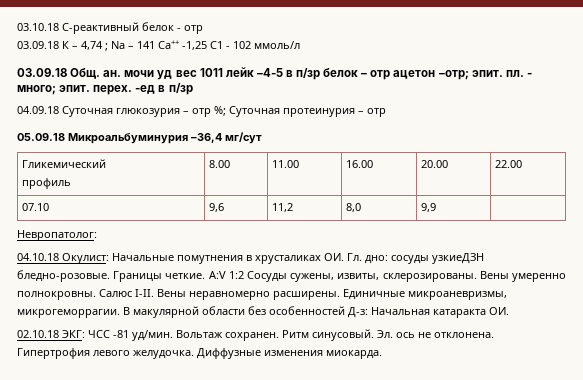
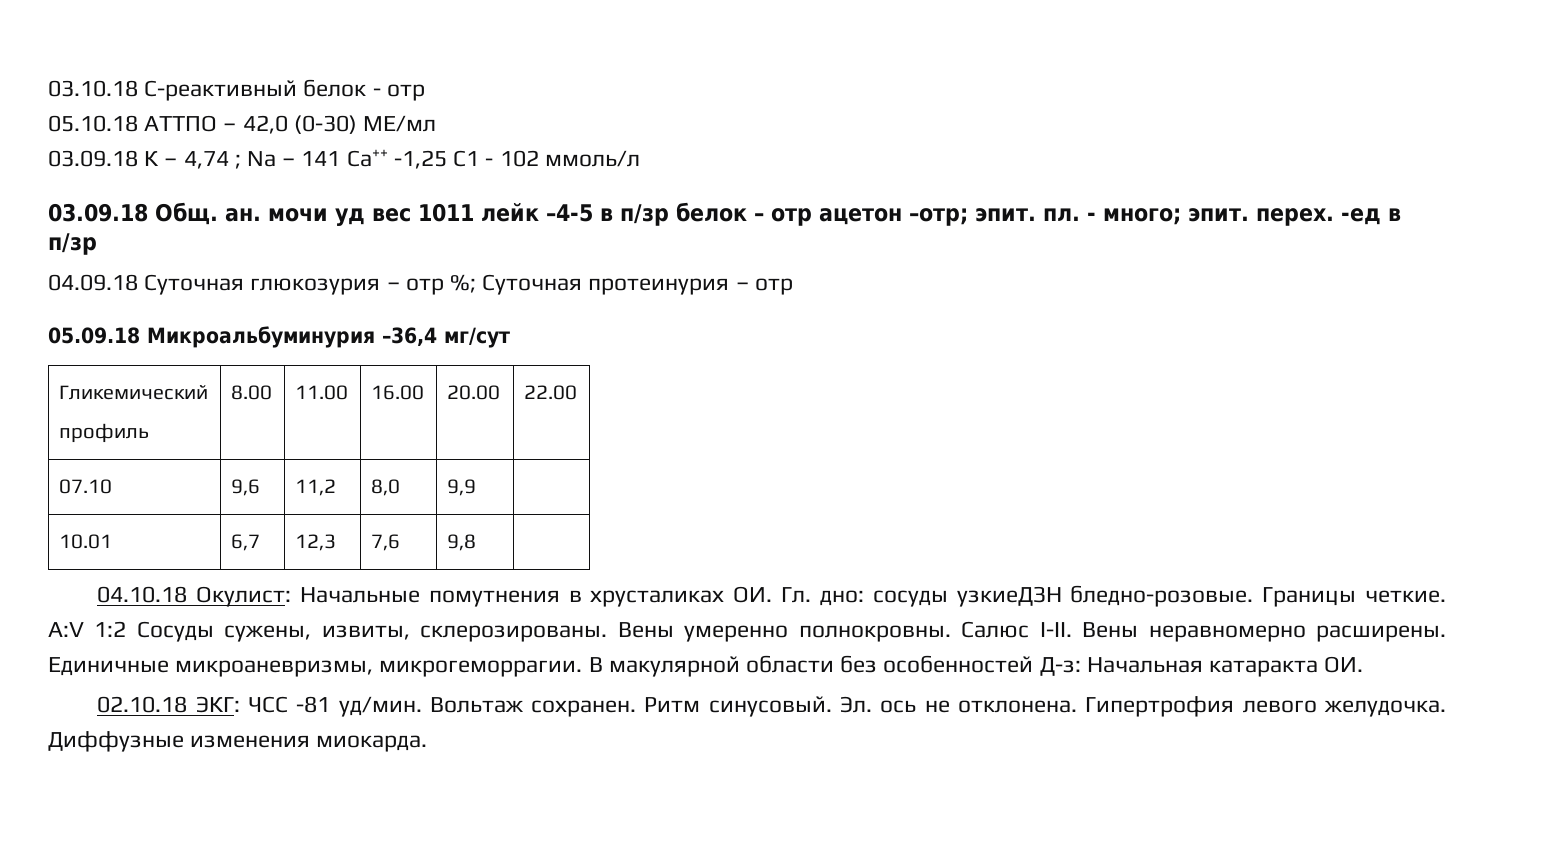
(203, 29) none -> [48,115,437,134] // 05.10.18 АТТПО – 42,0 (0-30) МЕ/мл
[17,230,97,241] // Невропатолог: -> [59,534,113,549] [231,534,261,551] [295,534,337,551] [371,534,401,551] [447,534,477,551] // 10.01 | 6,7 | 12,3 | 7,6 | 9,8 |

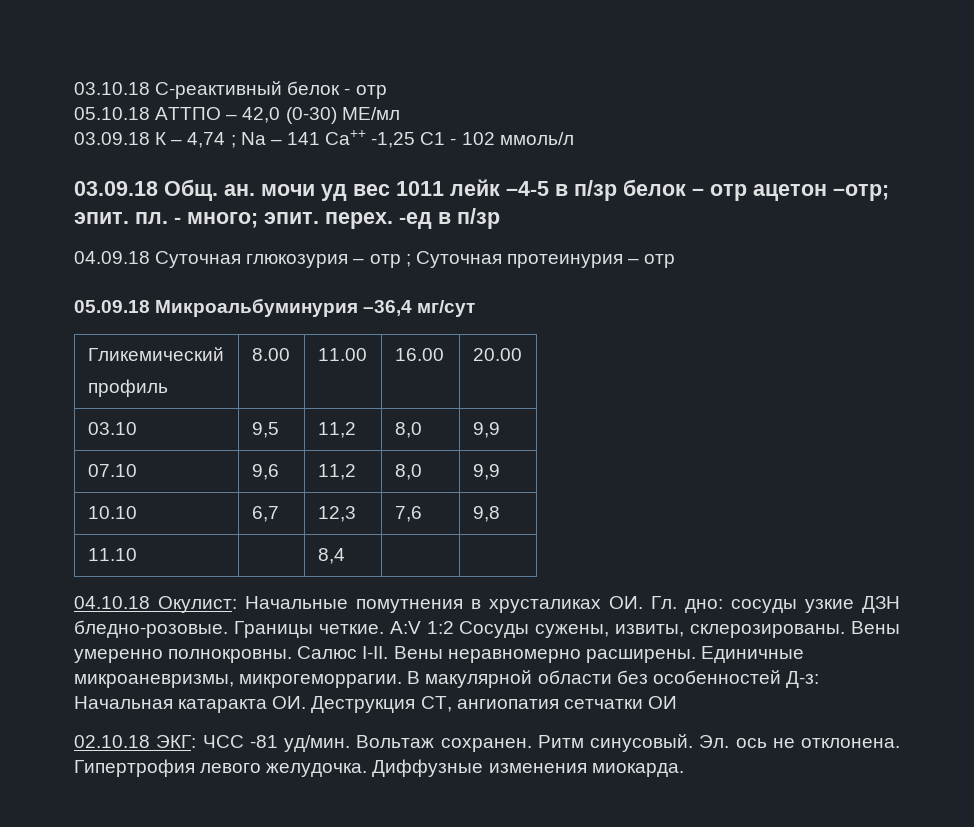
[450,274,477,293] %; -> [405,254,411,267] ;
[524,385,578,400] | 22.00 -> [87,422,137,435] [251,422,279,438] [317,422,356,438] [394,422,422,438] [472,422,500,438] // 03.10 | 9,5 | 11,2 | 8,0 | 9,9
[59,534,113,549] | // 10.01 -> [87,506,137,519] // 10.10
(477, 542) none -> [87,548,137,561] [317,548,345,564] // 11.10 | | 8,4 |
[956,586,1062,607] узкиеДЗН -> [805,596,900,613] узкие ДЗН
(1364, 664) none -> [311,696,677,713] Деструкция СТ, ангиопатия сетчатки ОИ

